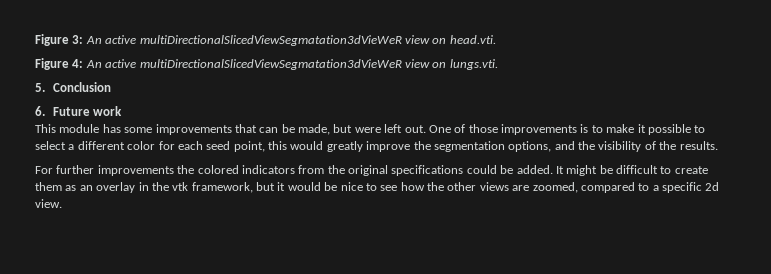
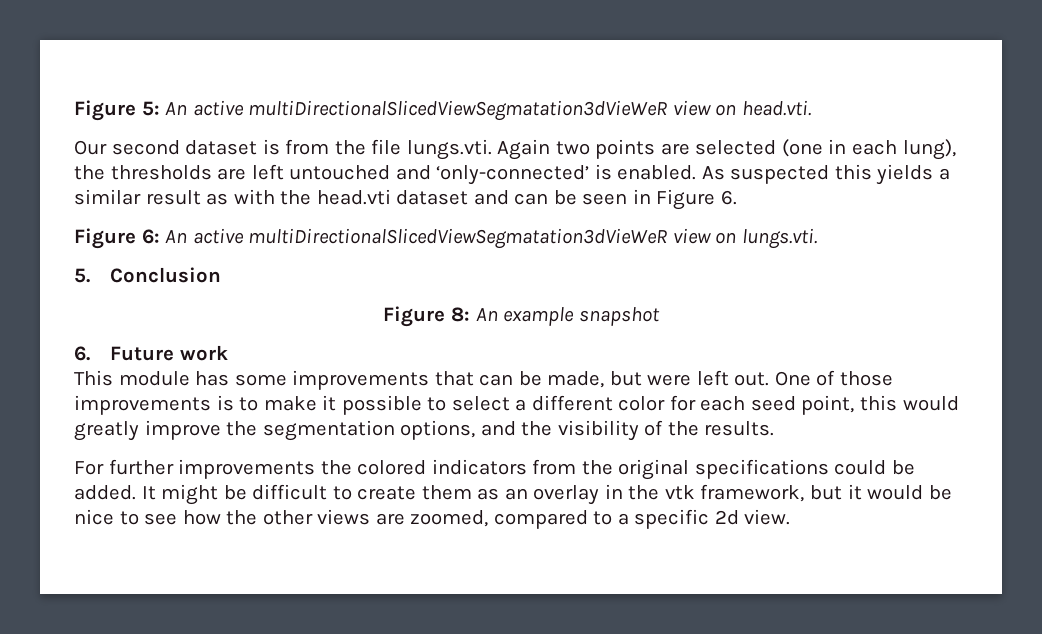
[35,34,84,46] Figure 3: -> [74,100,160,121] Figure 5:
[35,58,84,70] Figure 4: -> [74,139,956,160] [74,164,950,185] [74,189,737,210] [74,228,160,249] Our second dataset is from the file lungs.vti. Again two points are selected (one in each lung), the thresholds are left untouched and ‘only-connected’ is enabled. As suspected this yields a similar result as with the head.vti dataset and can be seen in Figure 6. // Figure 6:
(111, 87) none -> [383,306,660,327] // Figure 8: An example snapshot

